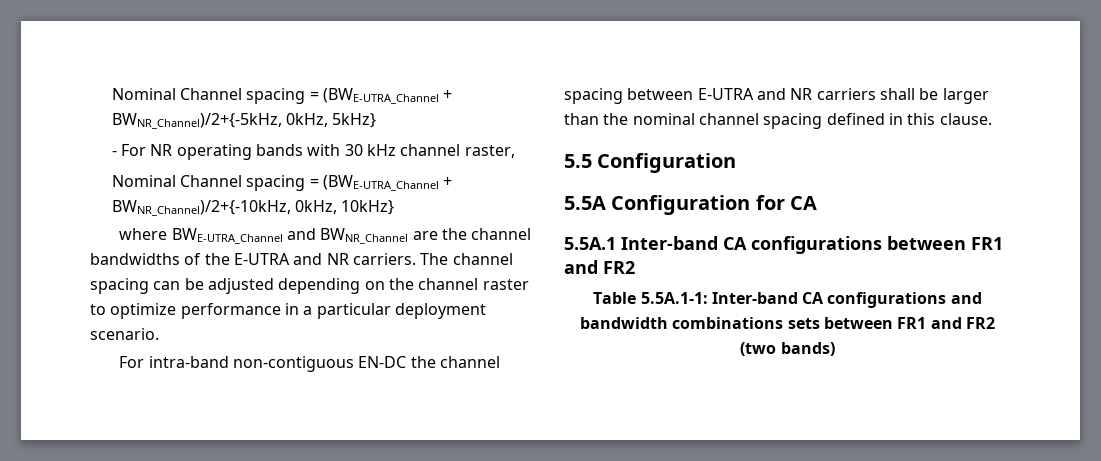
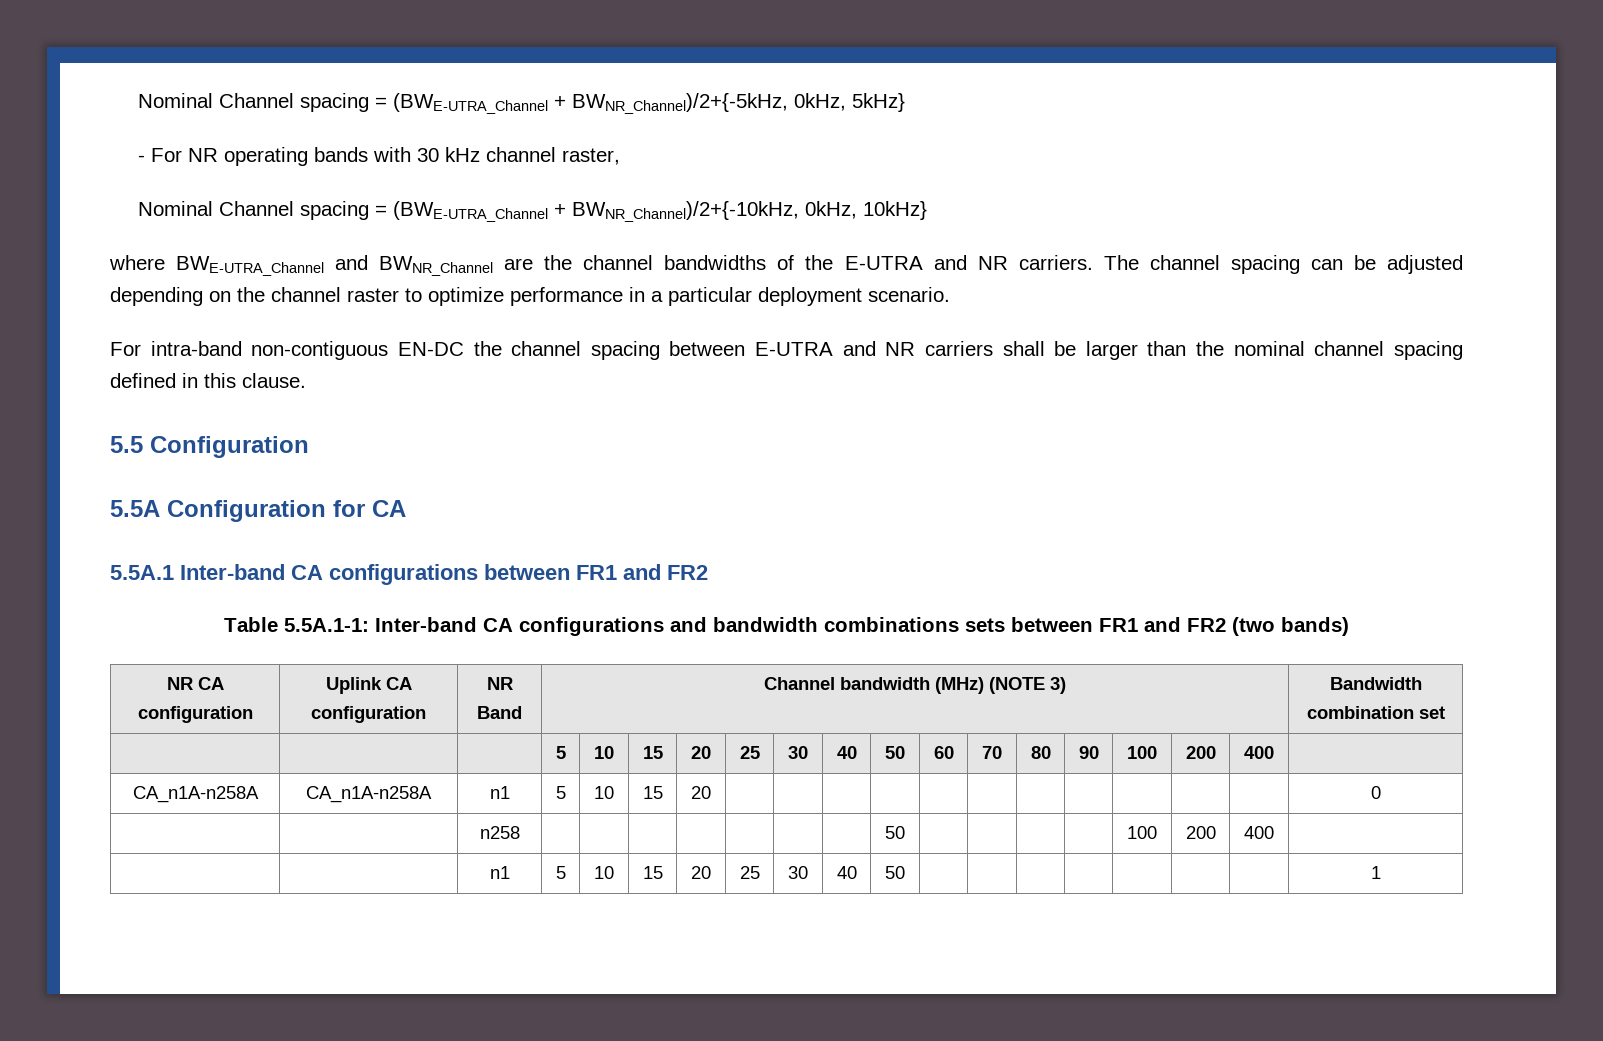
(835, 349) none -> [166,677,224,690] [137,706,253,723] [325,677,412,694] [311,706,426,723] [486,677,513,690] [477,706,522,719] [763,677,1066,694] [1329,677,1422,690] [1306,706,1445,719] [555,746,566,759] [594,746,614,759] [642,746,663,759] [691,746,711,759] [739,746,760,759] [788,746,808,759] [836,746,857,759] [885,746,905,759] [933,746,954,759] [982,746,1002,759] [1030,746,1051,759] [1078,746,1099,759] [1127,746,1157,759] [1185,746,1216,759] [1244,746,1274,759] [132,786,259,803] [306,786,432,803] [489,786,510,799] [555,786,566,799] [594,786,614,799] [642,786,663,799] [691,786,711,799] [1370,786,1381,799] [479,826,520,839] [885,826,905,839] [1127,826,1157,839] [1185,826,1216,839] [1244,826,1274,839] [489,866,510,879] [555,866,566,879] [594,866,614,879] [642,866,663,879] [691,866,711,879] [739,866,760,879] [788,866,808,879] [836,866,857,879] [885,866,905,879] [1370,866,1381,879] // NR CA configuration | Uplink CA configuration | NR Band | Channel bandwidth (MHz) (NOTE 3) | Bandwidth combination set // | | | 5 | 10 | 15 | 20 | 25 | 30 | 40 | 50 | 60 | 70 | 80 | 90 | 100 | 200 | 400 | // CA_n1A-n258A | CA_n1A-n258A | n1 | 5 | 10 | 15 | 20 | | | | | | | | | | | | 0 // | | n258 | | | | | | | | 50 | | | | | 100 | 200 | 400 | // | | n1 | 5 | 10 | 15 | 20 | 25 | 30 | 40 | 50 | | | | | | | | 1

